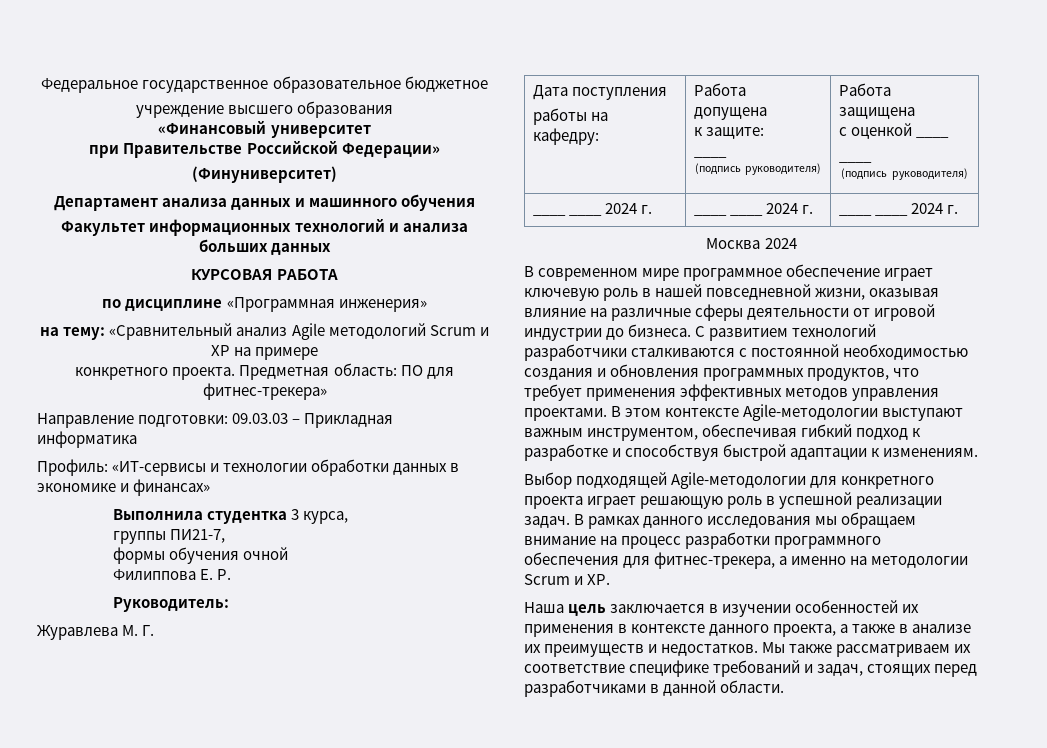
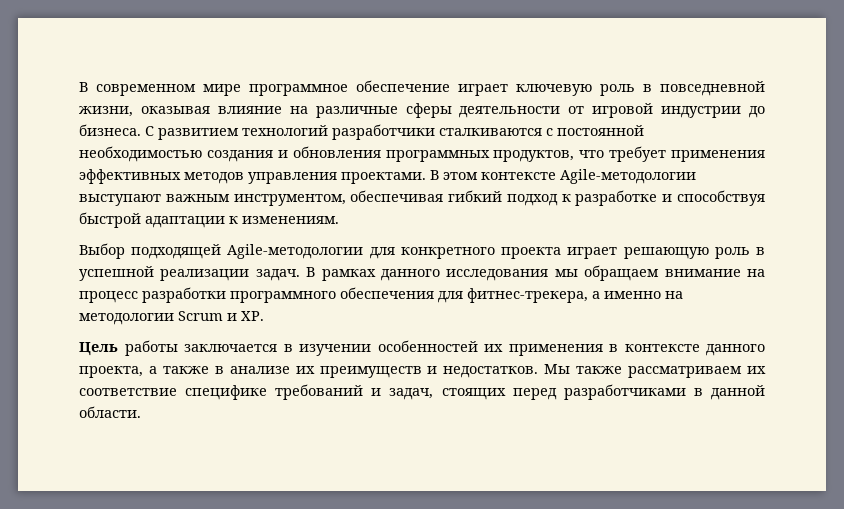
[41,76,488,93] [135,101,394,118] [158,121,371,138] [89,141,440,158] [192,166,337,183] [54,194,475,211] [61,219,468,236] [198,239,332,255] [191,269,338,280] [102,297,427,312] [40,323,489,340] [210,345,319,360] [75,363,454,380] [202,383,327,400] [37,413,394,428] [37,431,137,448] [37,459,460,476] [37,479,211,496] [112,509,348,524] [112,529,225,544] [112,547,288,564] [112,569,231,580] [112,597,229,612] [37,625,155,640] [532,85,667,100] [532,108,608,125] [532,128,599,145] [693,83,746,96] [693,107,767,120] [693,127,764,139] [693,156,727,158] [694,163,822,175] [838,83,891,96] [838,107,915,119] [838,123,949,139] [838,161,872,163] [841,168,968,180] [532,214,602,216] [604,203,652,214] [693,214,763,216] [765,203,813,214] [838,214,908,216] [910,203,958,214] [706,238,797,249] Федеральное государственное образовательное бюджетное // учреждение высшего образования // «Финансовый университет // при Правительстве Российской Федерации» // (Финуниверситет) // Департамент анализа данных и машинного обучения // Факультет информационных технологий и анализа больших данных // КУРСОВАЯ РАБОТА // по дисциплине «Программная инженерия» // на тему: «Сравнительный анализ Agile методологий Scrum и XP на примере // конкретного проекта. Предметная область: ПО для фитнес-трекера» // Направление подготовки: 09.03.03 – Прикладная информатика // Профиль: «ИТ-сервисы и технологии обработки данных в экономике и финансах» // Выполнила студентка 3 курса, // группы ПИ21-7, // формы обучения очной // Филиппова Е. Р. // Руководитель: // Журавлева М. Г. // Дата поступления // работы на кафедру: | Работа допущена // к защите: // ____ // (подпись руководителя) | Работа защищена // с оценкой ____ // ____ // (подпись руководителя) // ____ ____ 2024 г. | ____ ____ 2024 г. | ____ ____ 2024 г. // Москва 2024 // -> (79, 87) none
[655,284,703,297] нашей -> (652, 88) none
[524,602,607,616] Наша цель -> [79,340,178,356] Цель работы

